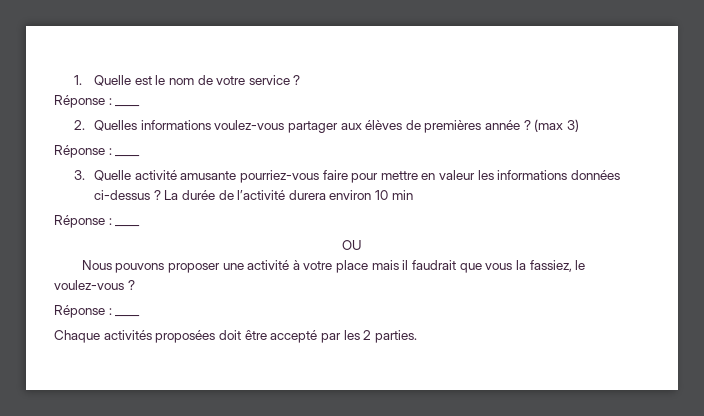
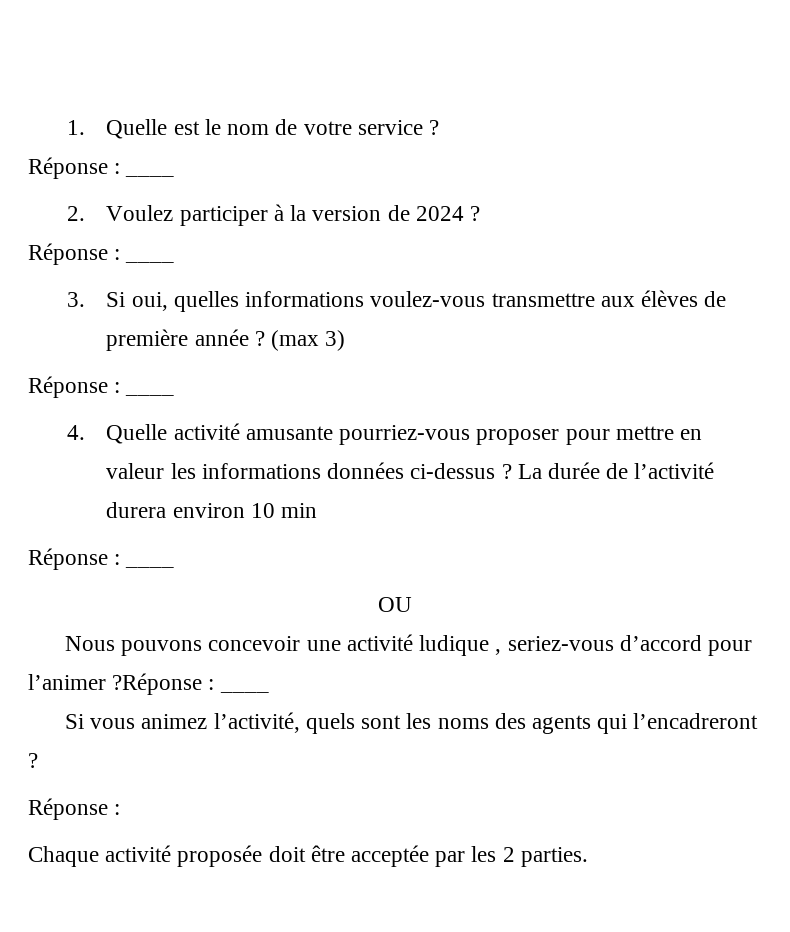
[93,120,137,131] Quelles -> [106,204,480,226] [28,243,121,265] [125,260,175,263] [67,291,239,312] Voulez participer à la version de 2024 ? // Réponse : ____ // 3. Si oui, quelles
[287,121,338,133] partager -> [491,293,595,307] transmettre
[424,120,482,133] premières -> [106,329,189,351] première
[73,170,85,180] 3. -> [67,425,86,440] 4.
[322,170,348,180] faire -> [476,429,560,445] proposer
[167,263,220,273] proposer -> [208,636,301,651] concevoir
[292,260,586,273] [54,280,135,290] [54,305,112,318] [115,315,141,317] à votre place mais il faudrait que vous la fassiez, le voulez-vous ? // Réponse : ____ -> [419,635,752,656] [28,673,215,695] [219,690,269,693] [65,712,759,734] [28,753,38,768] [28,798,121,820] ludique , seriez-vous d’accord pour l’animer ?Réponse : ____ // Si vous animez l’activité, quels sont les noms des agents qui l’encadreront ? // Réponse :
[103,330,216,343] activités proposées -> [105,845,263,867] activité proposée
[270,330,318,343] accepté -> [351,845,430,867] acceptée

